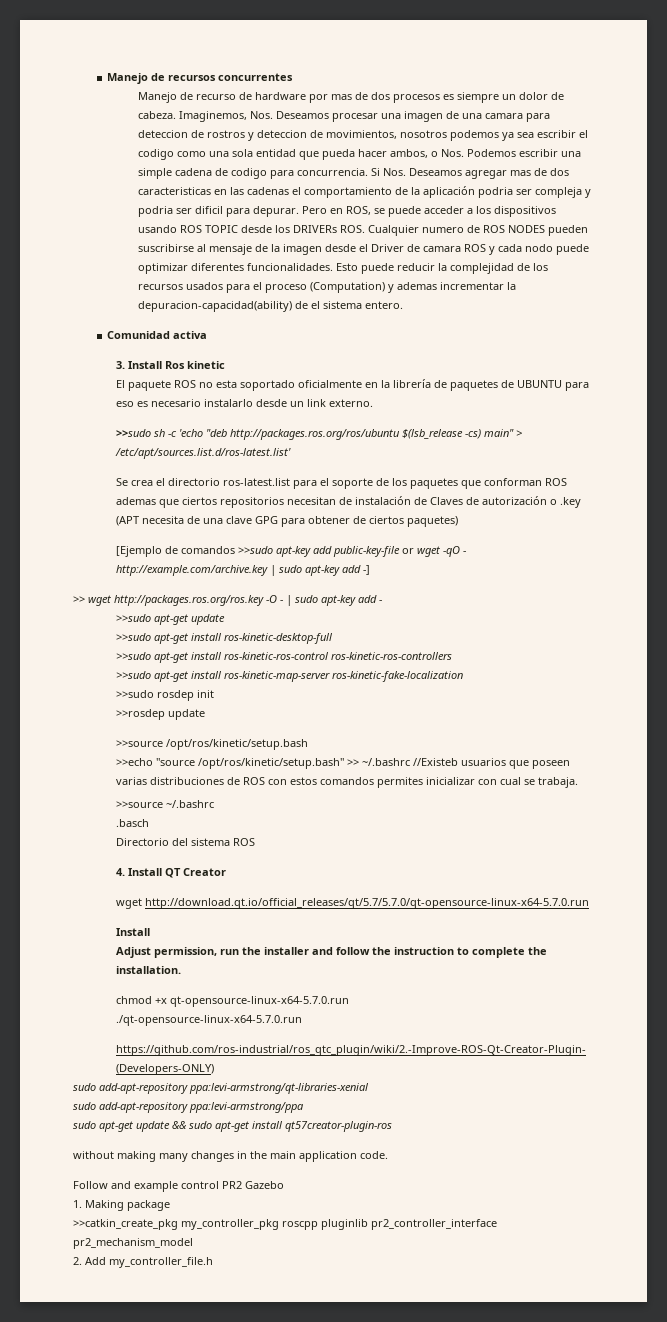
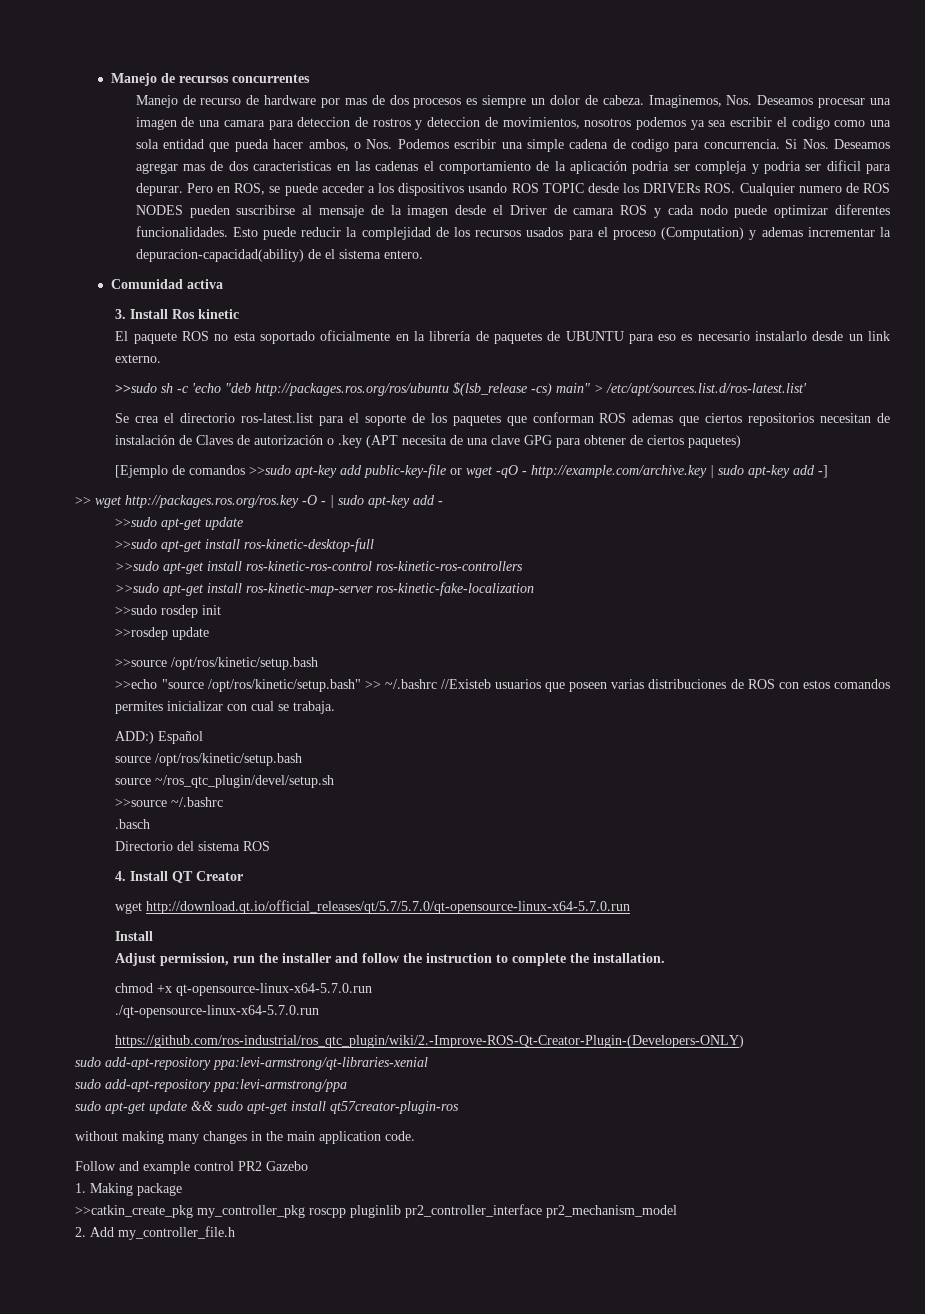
(579, 782) none -> [115,731,204,744] [115,753,303,766] [115,775,335,788] // ADD:) Español // source /opt/ros/kinetic/setup.bash // source ~/ros_qtc_plugin/devel/setup.sh

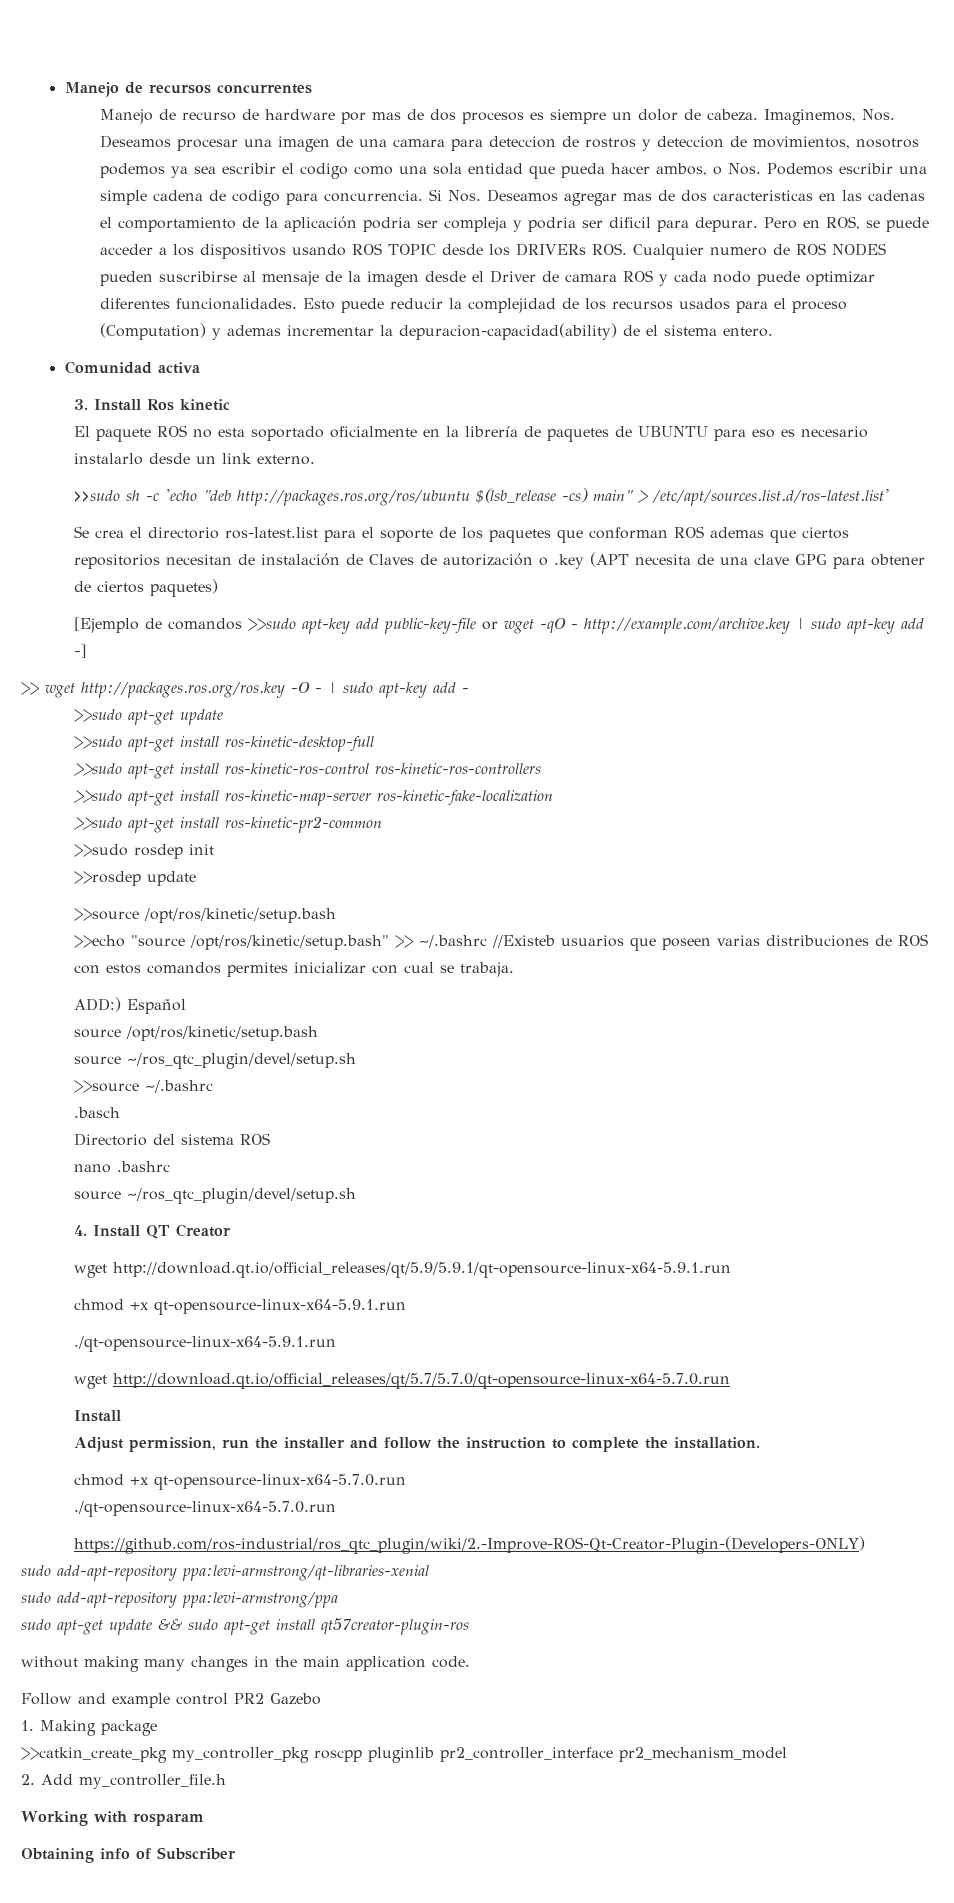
(535, 589) none -> [73,816,382,833] // >>sudo apt-get install ros-kinetic-pr2-common
(271, 846) none -> [73,1161,170,1173] [73,1188,356,1204] // nano .bashrc // source ~/ros_qtc_plugin/devel/setup.sh
(244, 876) none -> [73,1262,731,1278] [73,1299,406,1315] [73,1336,336,1352] // wget http://download.qt.io/official_releases/qt/5.9/5.9.1/qt-opensource-linux-x64-5.9.1.run // chmod +x qt-opensource-linux-x64-5.9.1.run // ./qt-opensource-linux-x64-5.9.1.run
(235, 1233) none -> [21,1811,204,1826] [21,1847,236,1863] // Working with rosparam // Obtaining info of Subscriber

